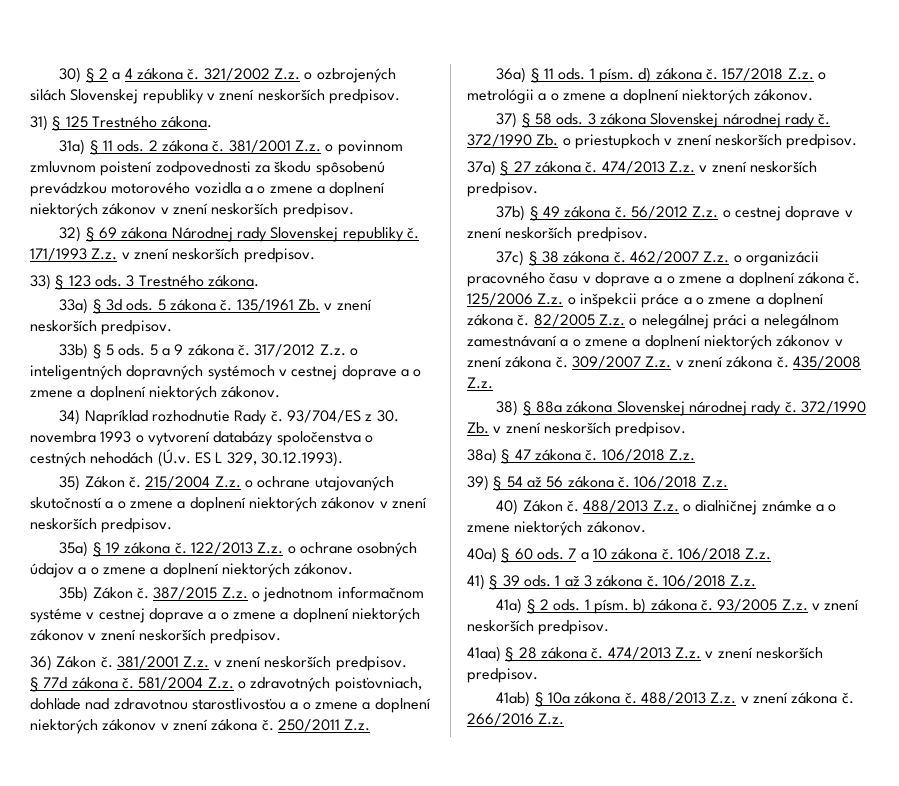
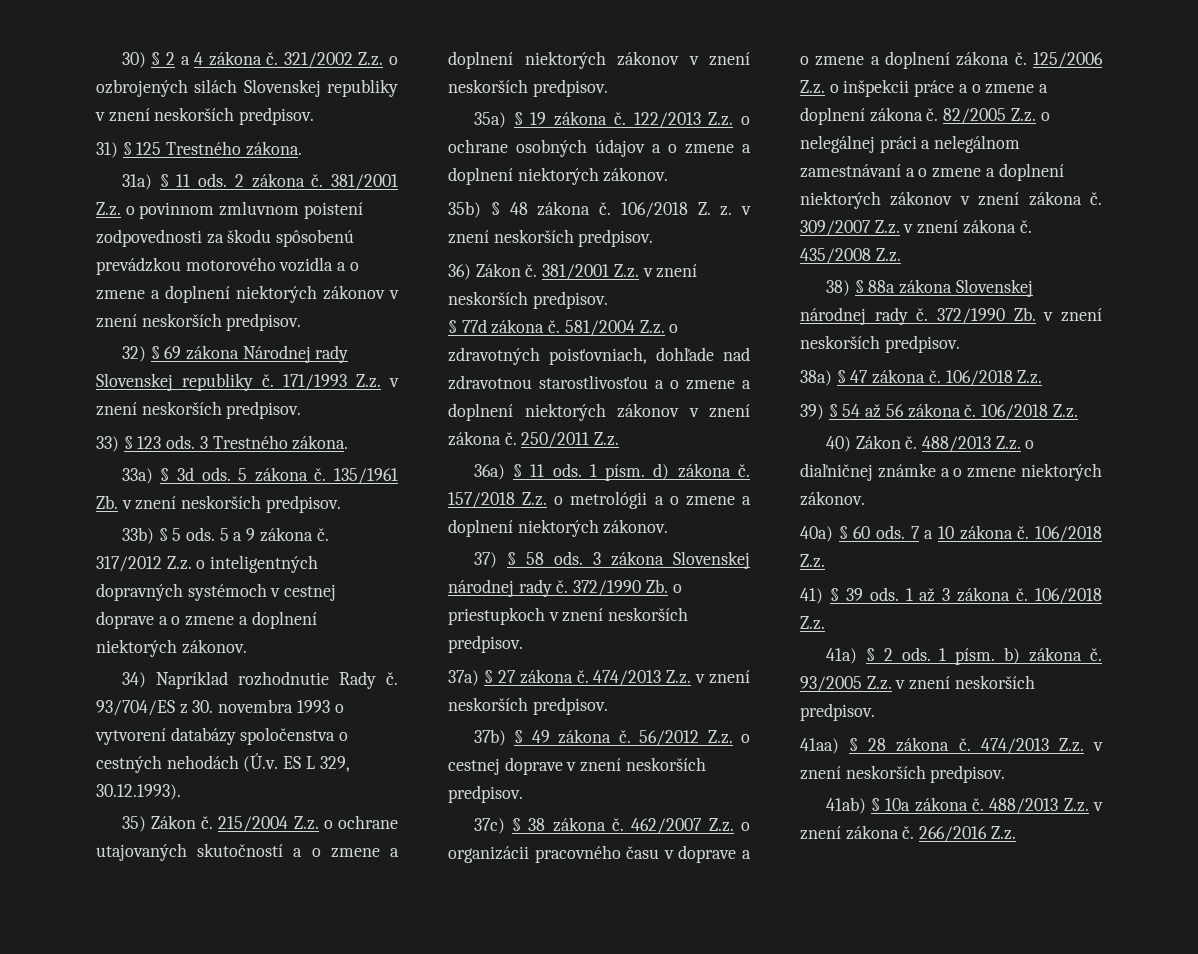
[92,586,424,602] [30,608,420,623] [30,629,84,641] Zákon č. 387/2015 Z.z. o jednotnom informačnom systéme v cestnej doprave a o zmene a doplnení niektorých zákonov -> [490,201,733,218] § 48 zákona č. 106/2018 Z. z.

